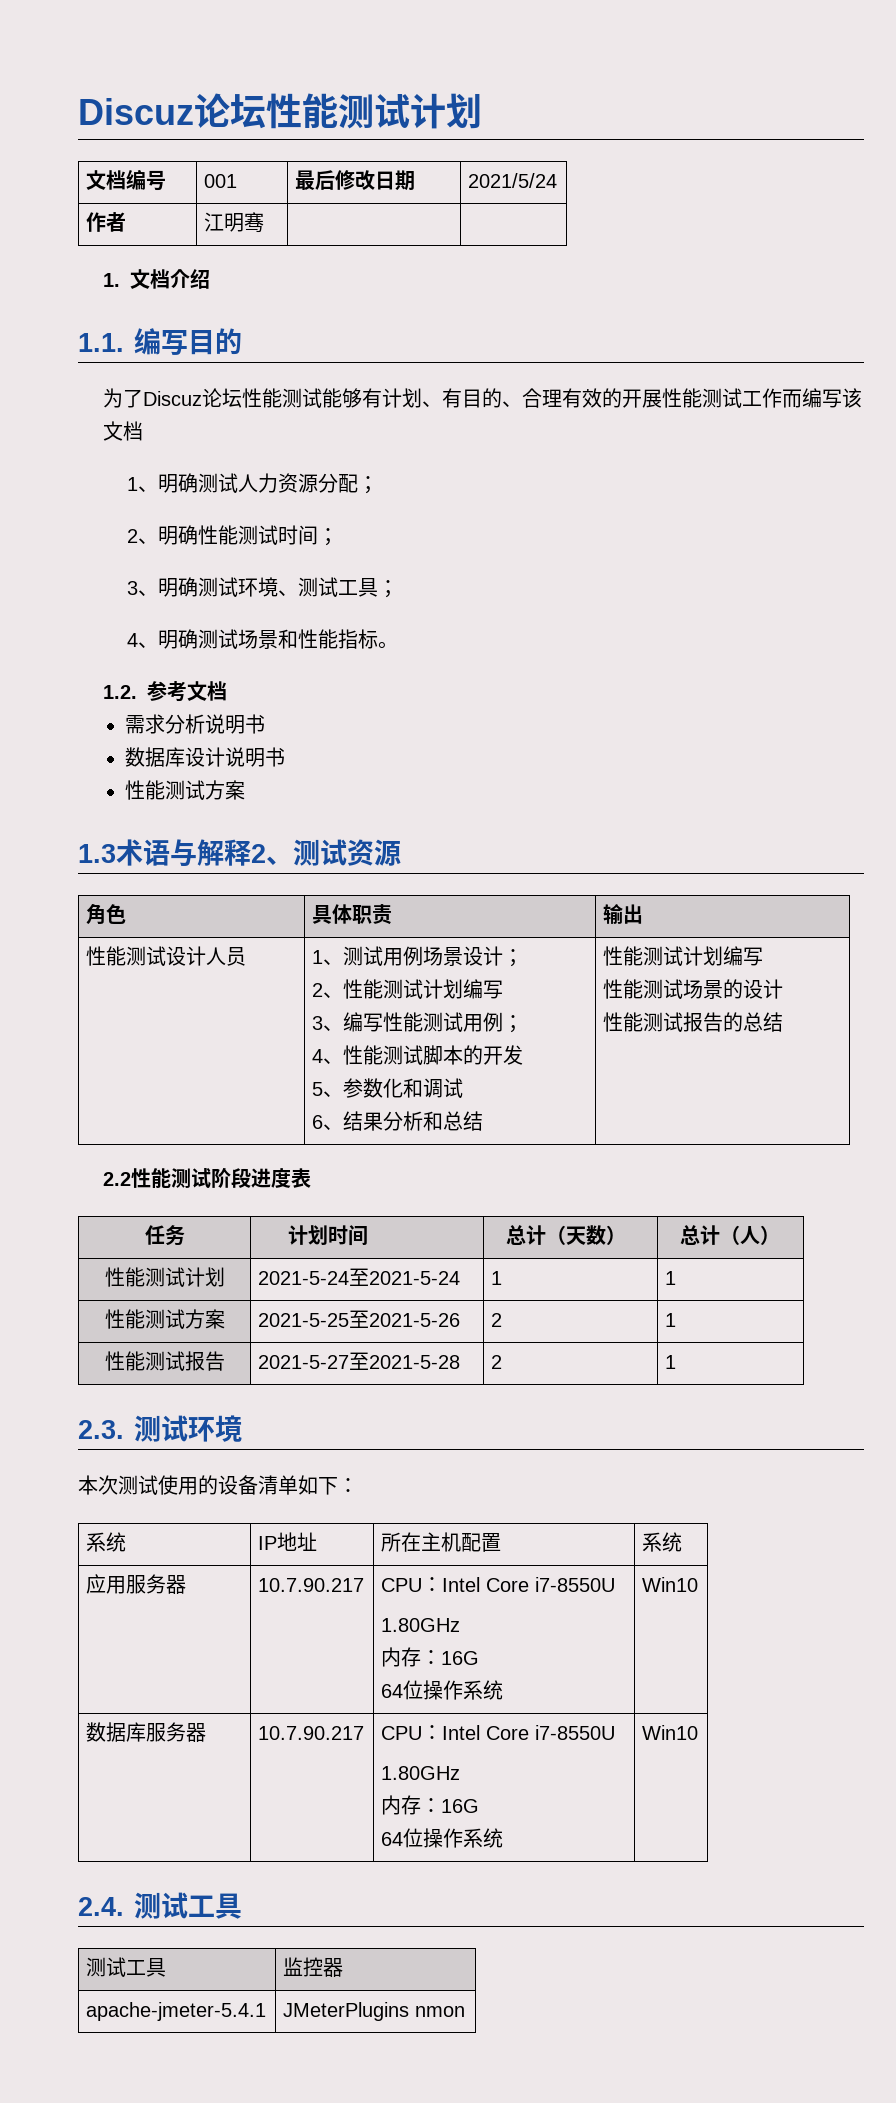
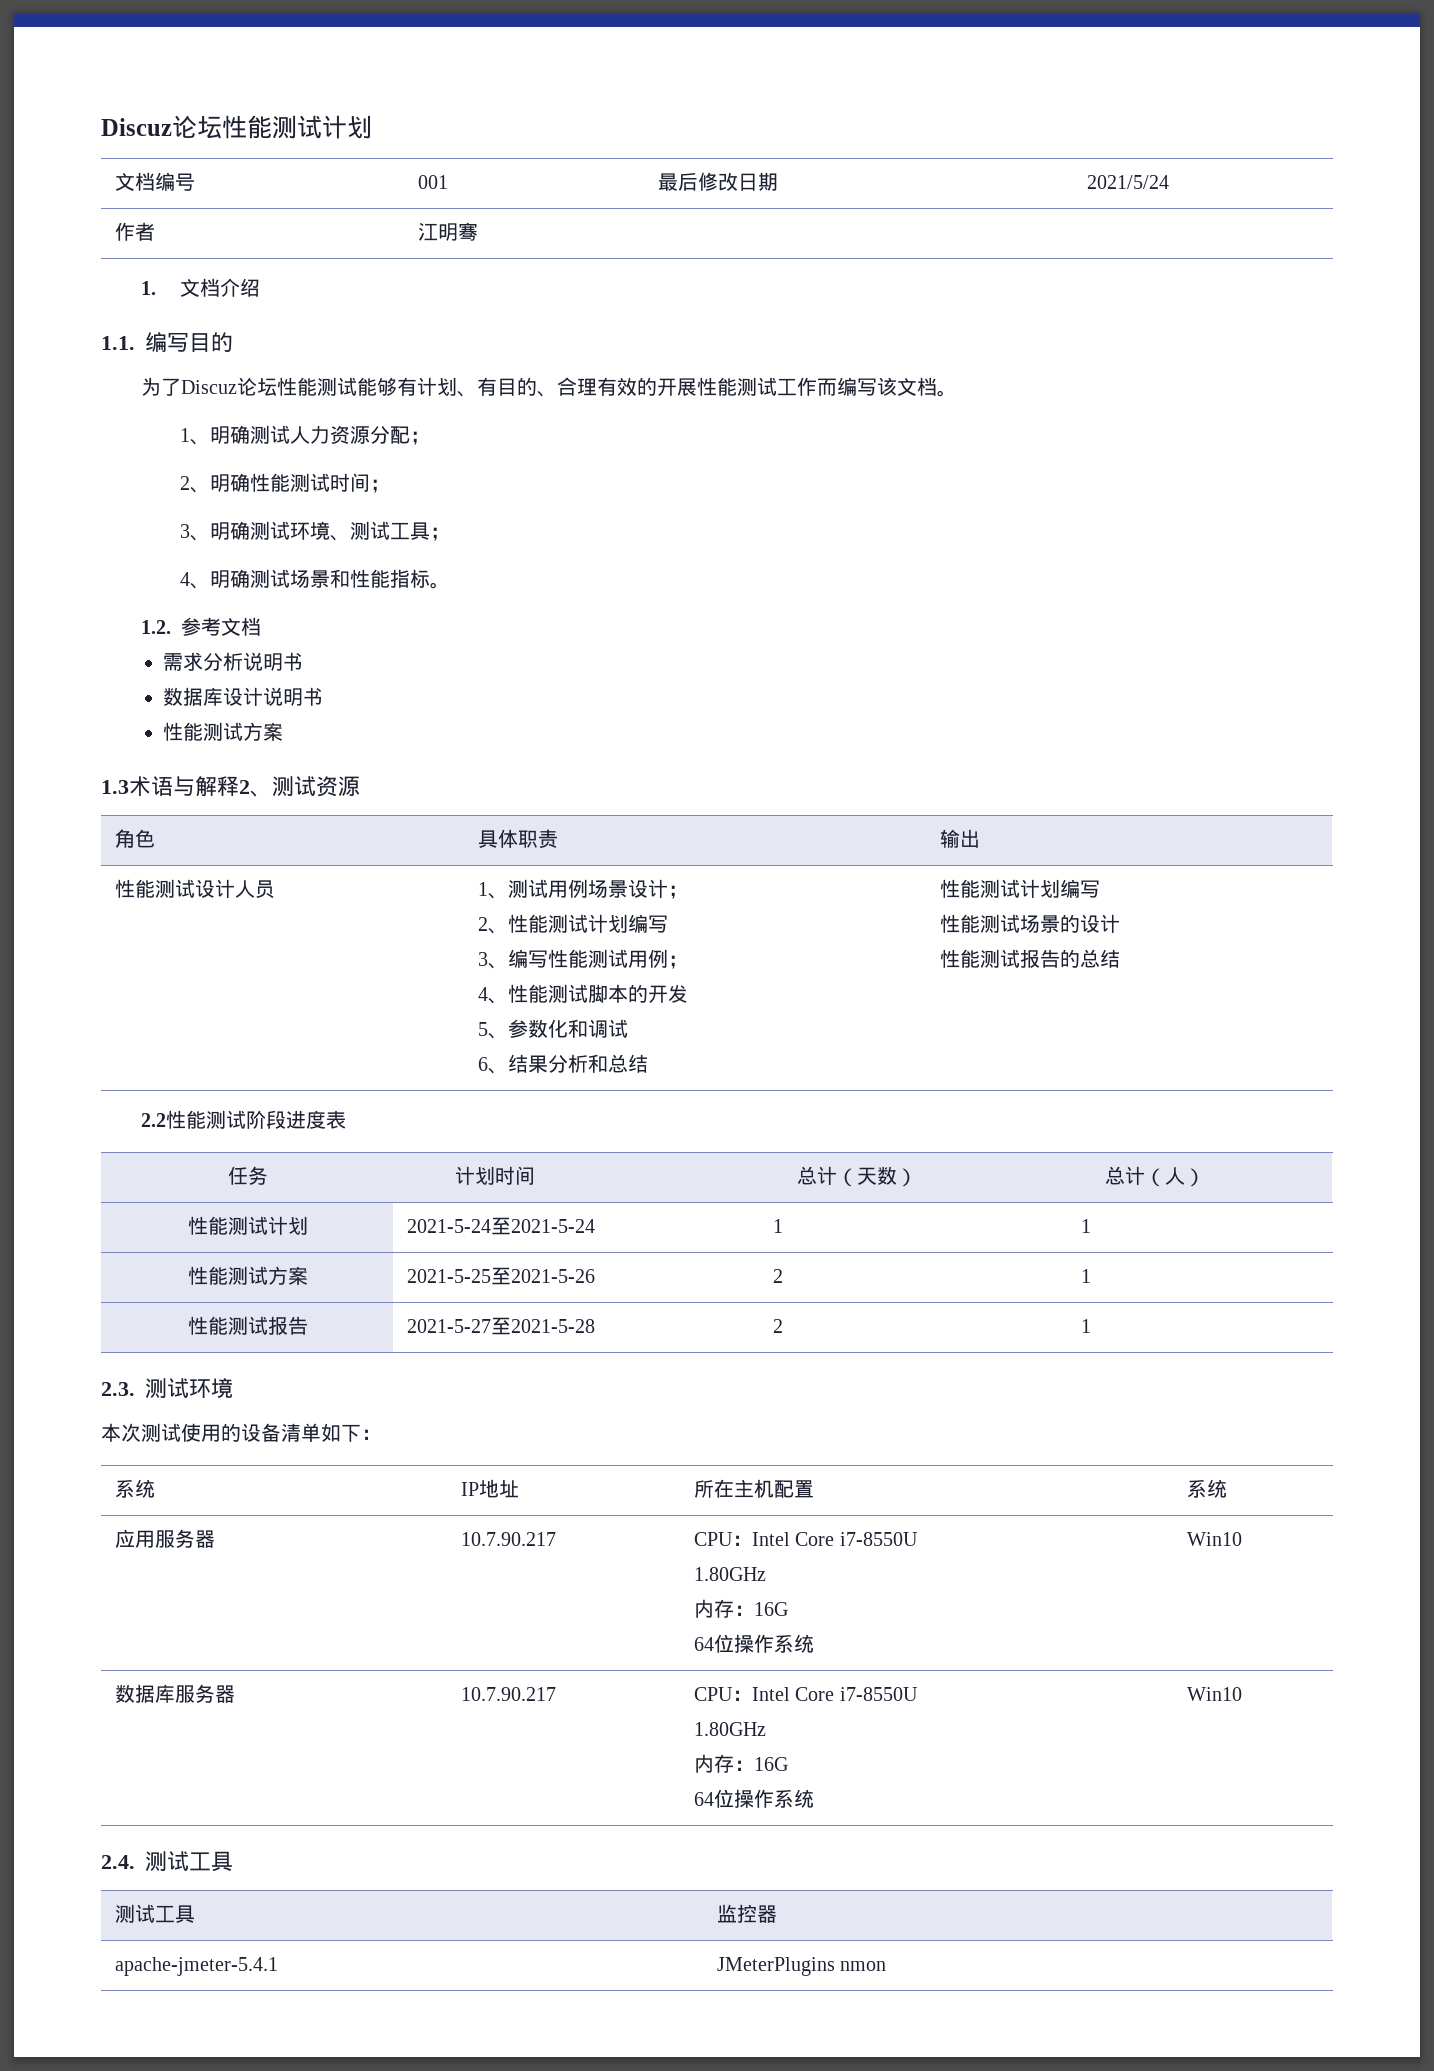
(143, 431) none -> [936,390,957,397] 。

